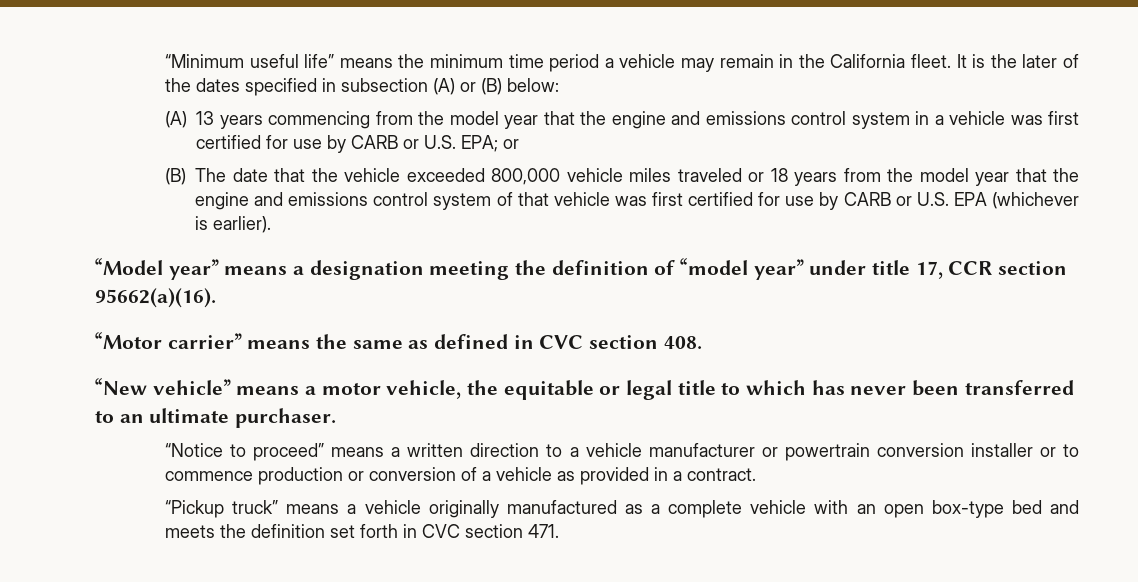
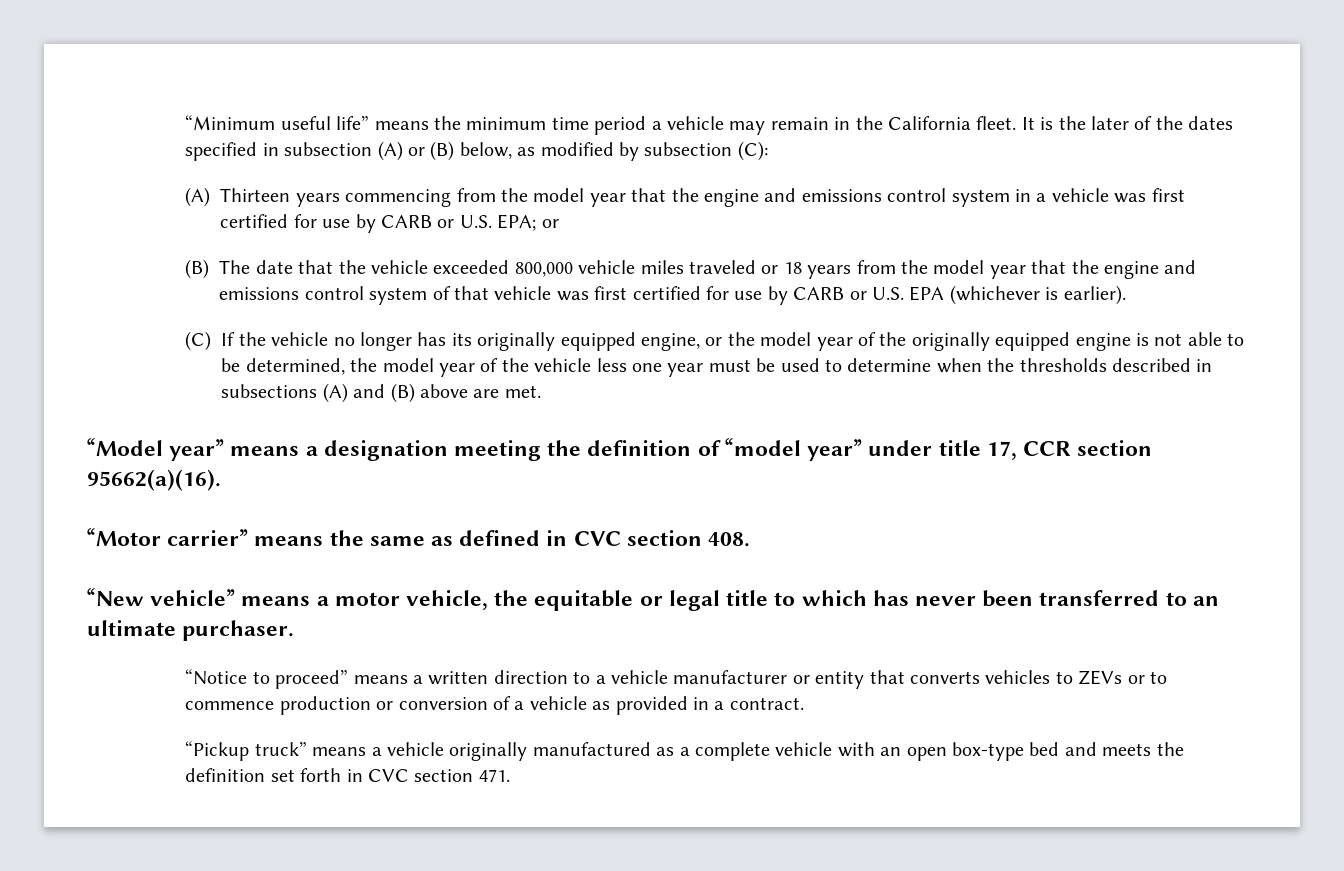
[506,78,559,92] [164,111,214,128] below: // (A) 13 -> [459,141,768,161] [185,187,291,207] below, as modified by subsection (C): // (A) Thirteen
(271, 224) none -> [185,331,1245,351] [221,358,1213,377] [221,383,541,403] // (C) If the vehicle no longer has its originally equipped engine, or the model year of the originally equipped engine is not able to be determined, the model year of the vehicle less one year must be used to determine when the thresholds described in subsections (A) and (B) above are met.
[784,443,1033,461] powertrain conversion installer -> [815,670,1123,689] entity that converts vehicles to ZEVs

